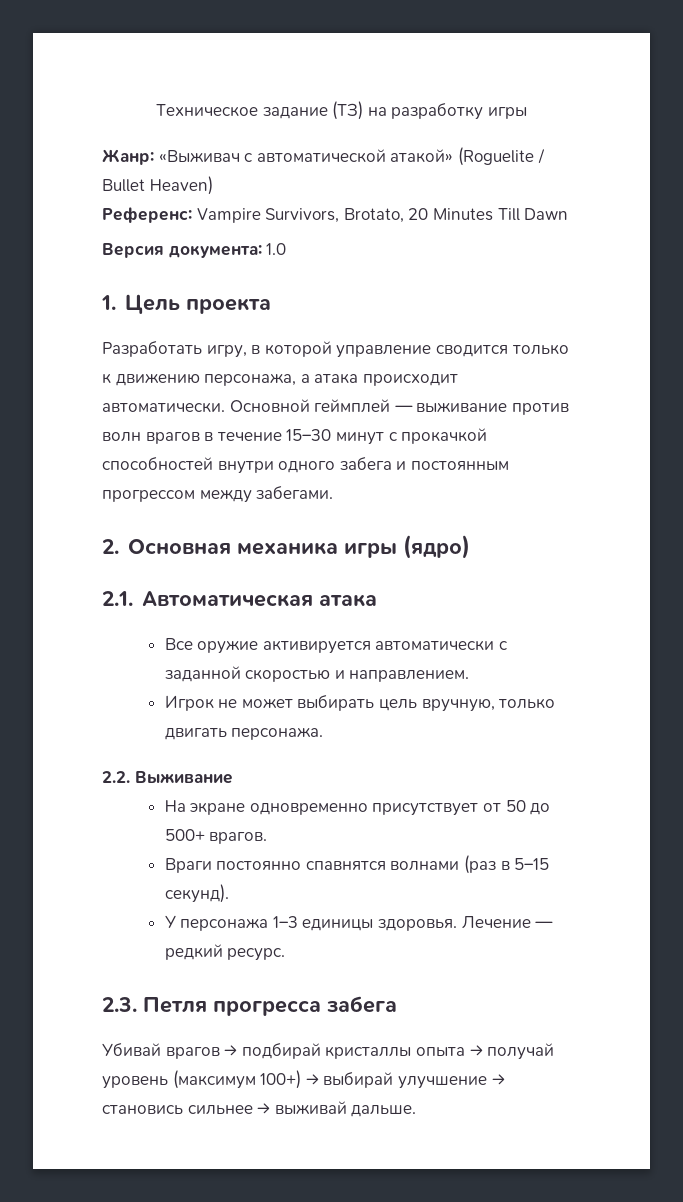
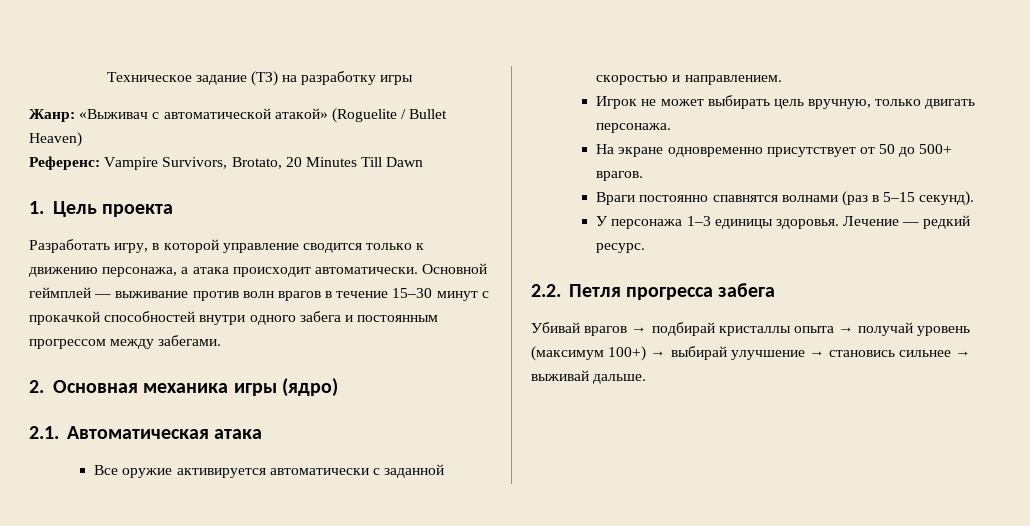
[102,243,287,258] // Версия документа: 1.0 -> (424, 162) none
[102,771,233,784] // 2.2. Выживание -> (672, 128) none
[102,997,137,1012] 2.3. -> [531,284,561,297] 2.2.

